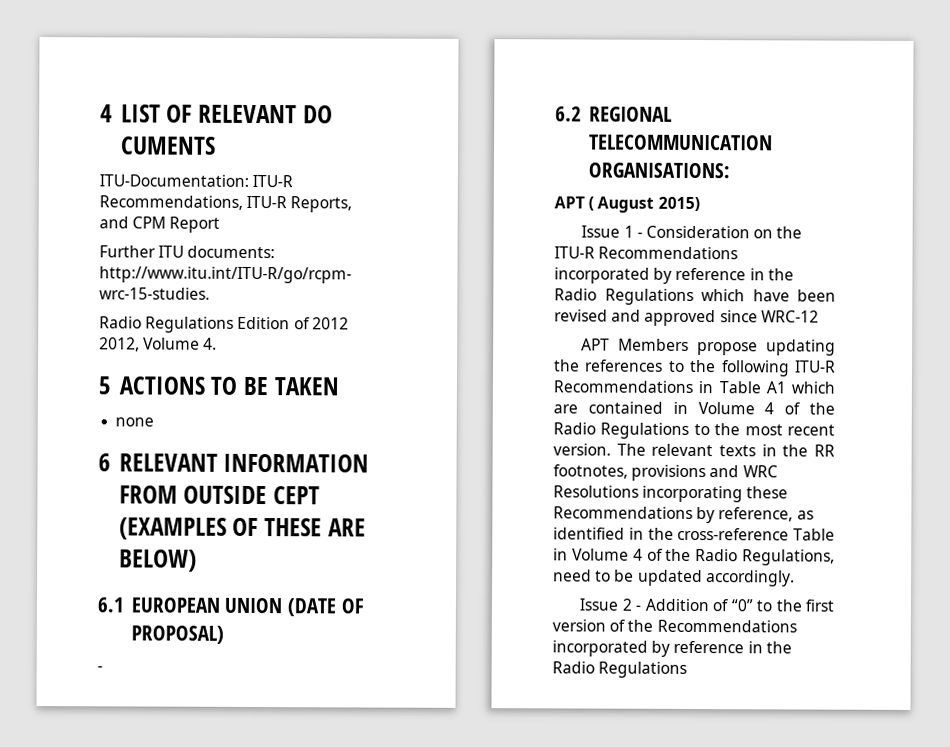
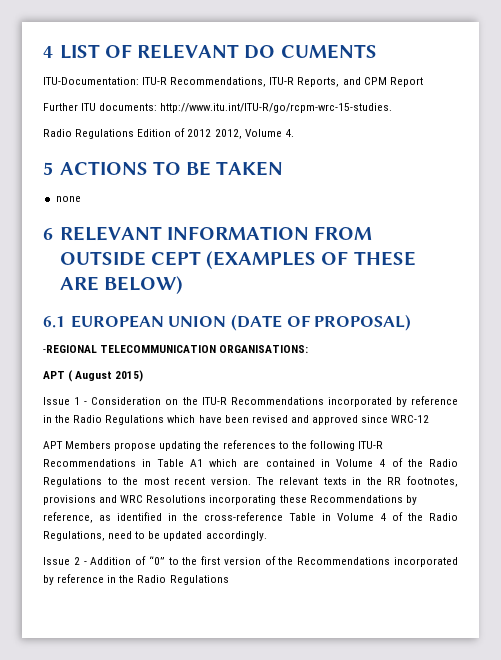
[97,666,103,672] [555,106,672,122] - // 6.2 REGIONAL -> [43,345,97,353] -REGIONAL

